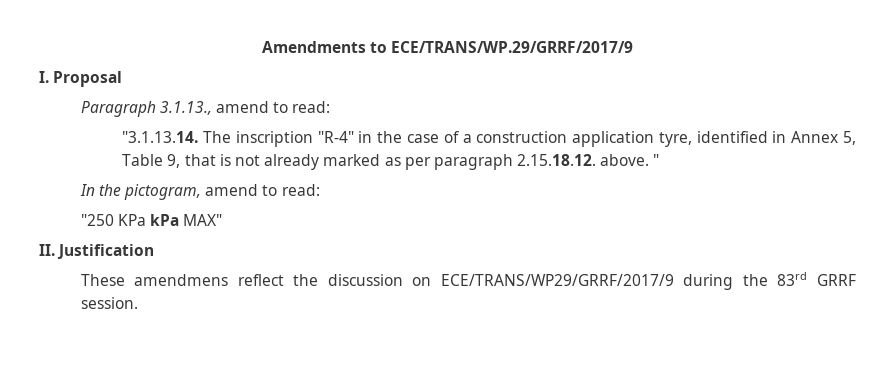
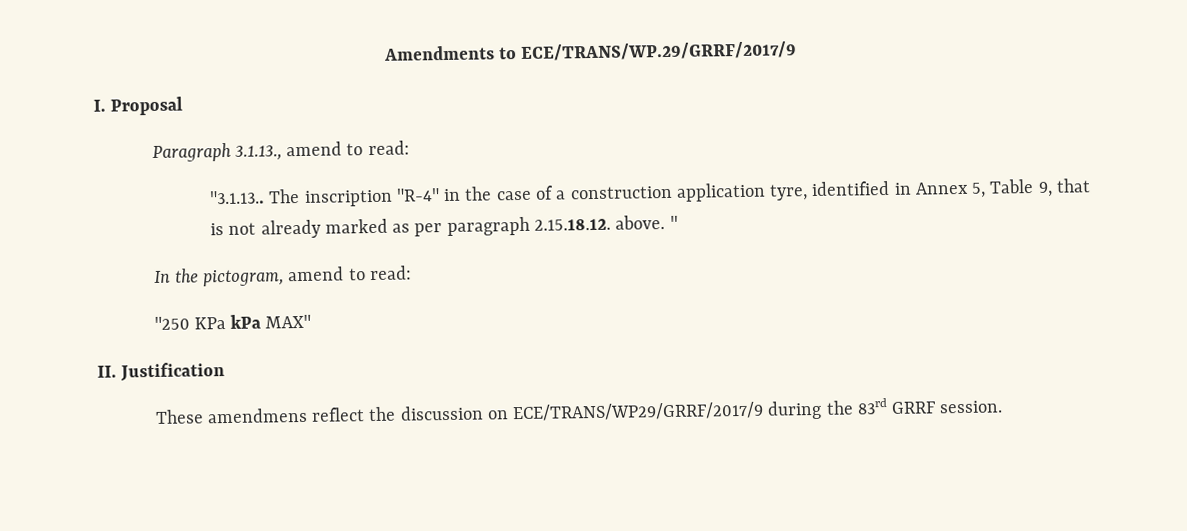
[122,131,199,143] "3.1.13.14. -> [209,190,266,205] "3.1.13..

